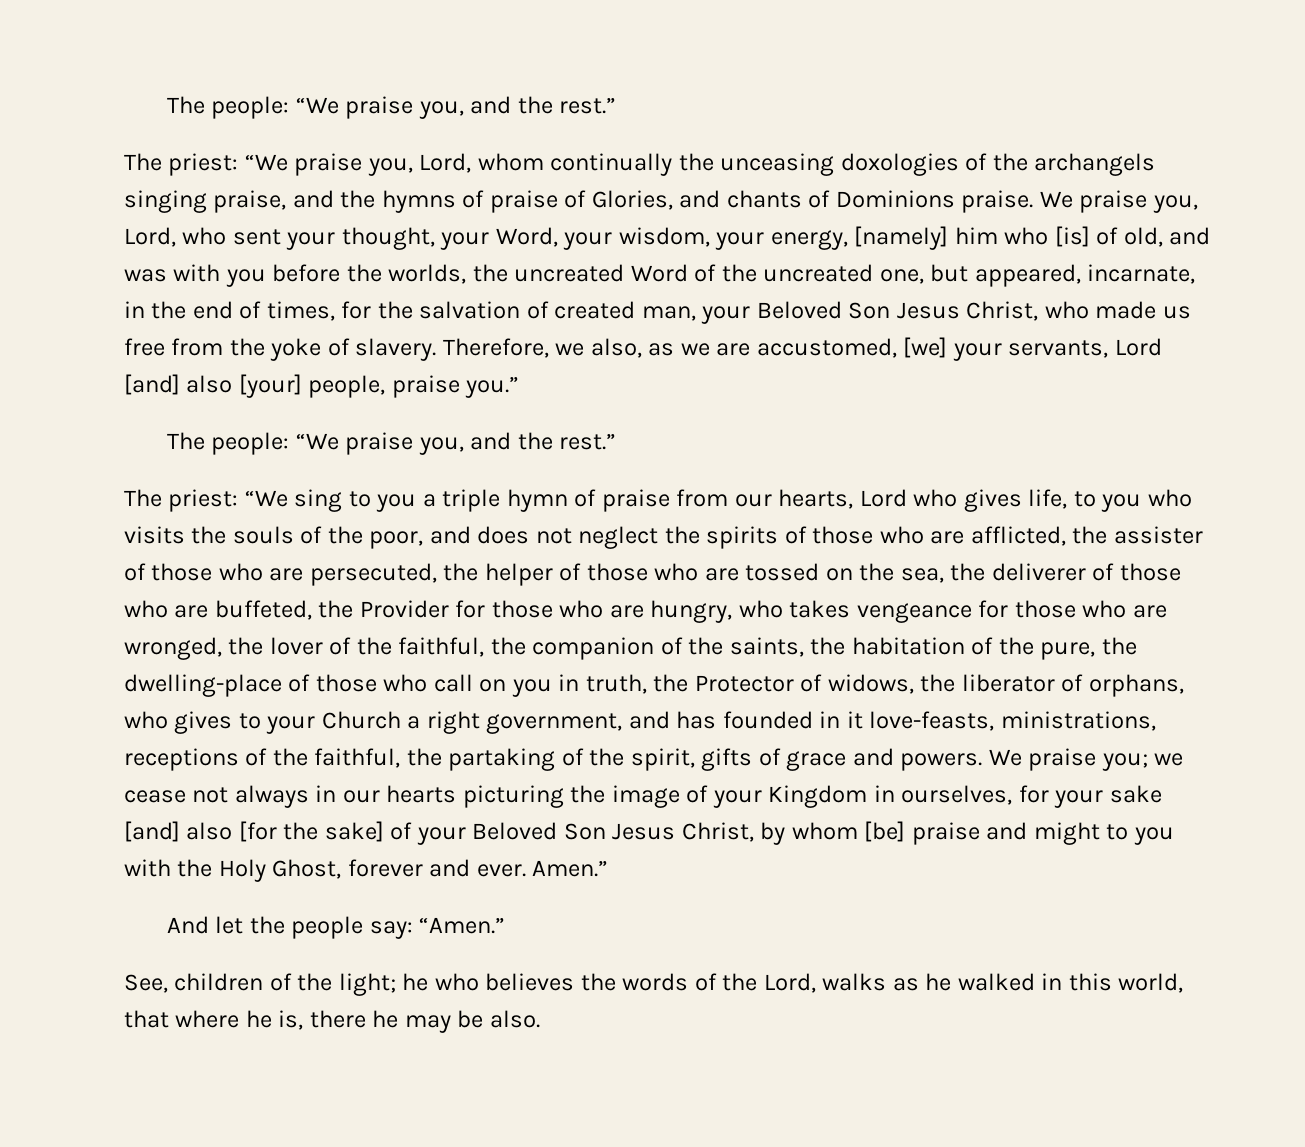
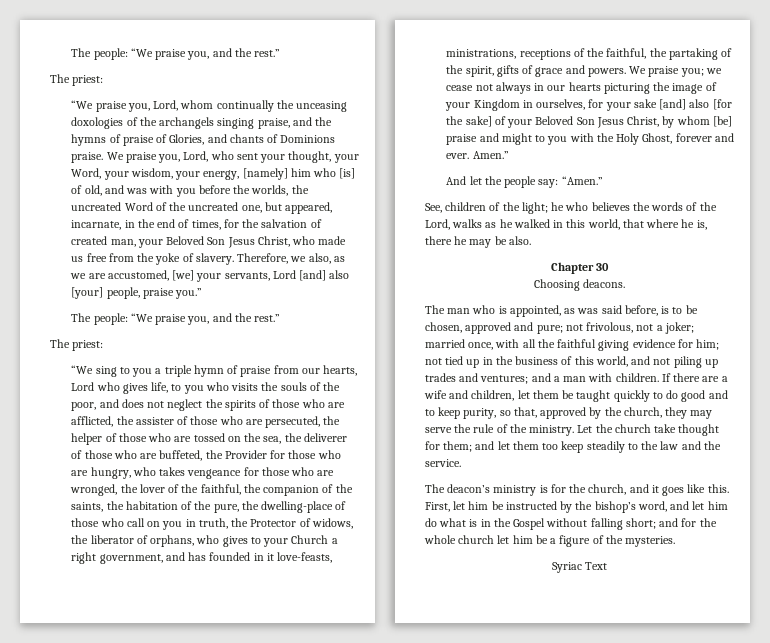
(239, 164) none -> (104, 80) //
(239, 500) none -> (104, 345) //
(540, 1019) none -> [550,262,610,274] [533,279,626,291] [425,305,698,317] [425,322,694,334] [425,339,720,351] [425,356,718,368] [425,373,728,384] [424,390,728,402] [425,407,713,419] [425,424,720,436] [425,441,721,453] [425,459,461,467] [425,484,729,496] [425,501,728,513] [425,518,717,530] [424,535,676,547] [551,562,608,573] // Chapter 30 // Choosing deacons. // The man who is appointed, as was said before, is to be chosen, approved and pure; not frivolous, not a joker; married once, with all the faithful giving evidence for him; not tied up in the business of this world, and not piling up trades and ventures; and a man with children. If there are a wife and children, let them be taught quickly to do good and to keep purity, so that, approved by the church, they may serve the rule of the ministry. Let the church take thought for them; and let them too keep steadily to the law and the service. // The deacon’s ministry is for the church, and it goes like this. First, let him be instructed by the bishop’s word, and let him do what is in the Gospel without falling short; and for the whole church let him be a figure of the mysteries. // Syriac Text

